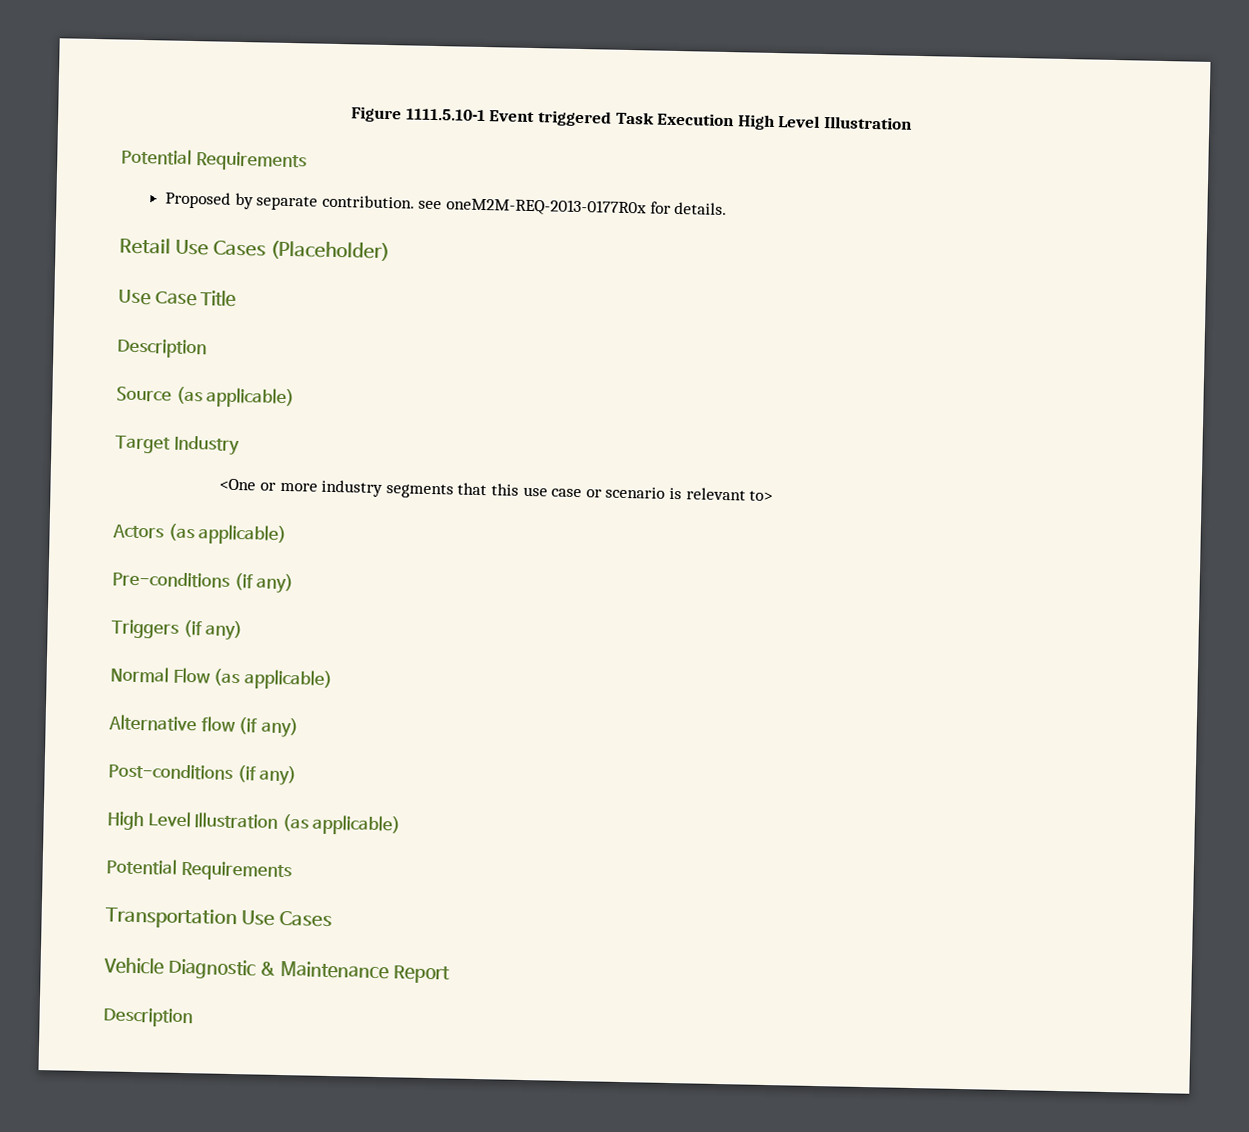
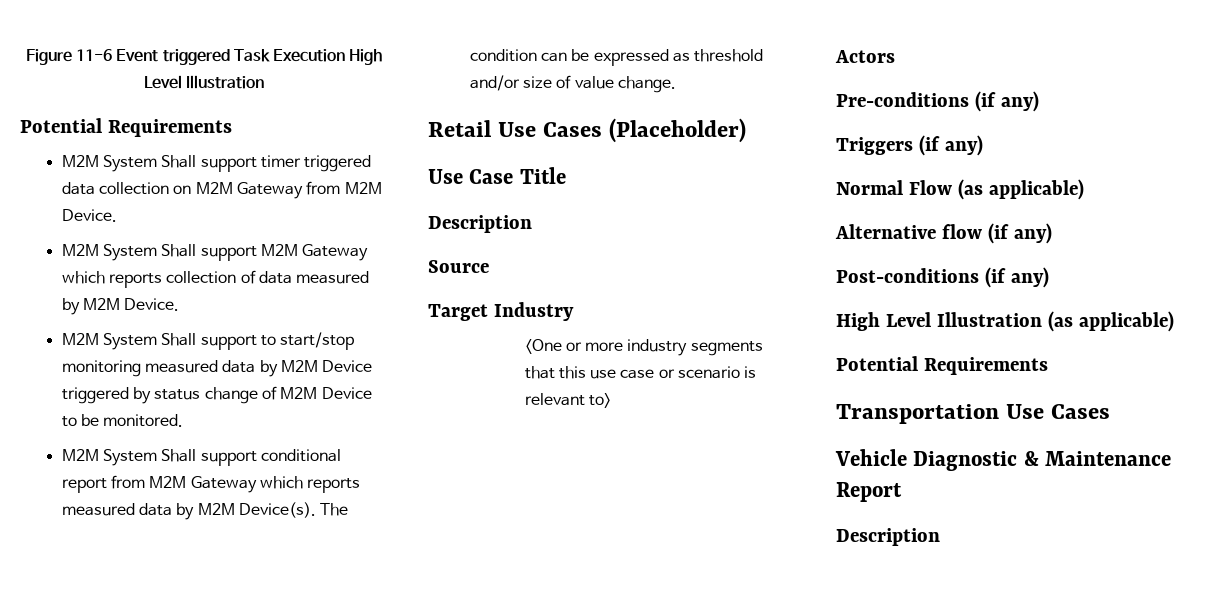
[405,108,486,122] 1111.5.10-1 -> [75,49,112,61] 11-6
[165,191,728,217] Proposed by separate contribution. see oneM2M-REQ-2013-0177R0x for details. -> [61,155,372,172] [61,181,382,199] [61,209,117,222] [61,244,369,261] [61,270,370,288] [61,298,180,315] [61,332,355,350] [61,360,373,377] [61,386,372,404] [61,414,184,427] [61,449,342,466] [61,475,361,493] [61,502,349,520] [469,49,764,66] [469,75,677,93] M2M System Shall support timer triggered data collection on M2M Gateway from M2M Device. // M2M System Shall support M2M Gateway which reports collection of data measured by M2M Device. // M2M System Shall support to start/stop monitoring measured data by M2M Device triggered by status change of M2M Device to be monitored. // M2M System Shall support conditional report from M2M Gateway which reports measured data by M2M Device(s). The condition can be expressed as threshold and/or size of value change.
[175,386,296,409] (as applicable) -> (489, 266) none
[167,523,288,546] (as applicable) -> (895, 56) none

